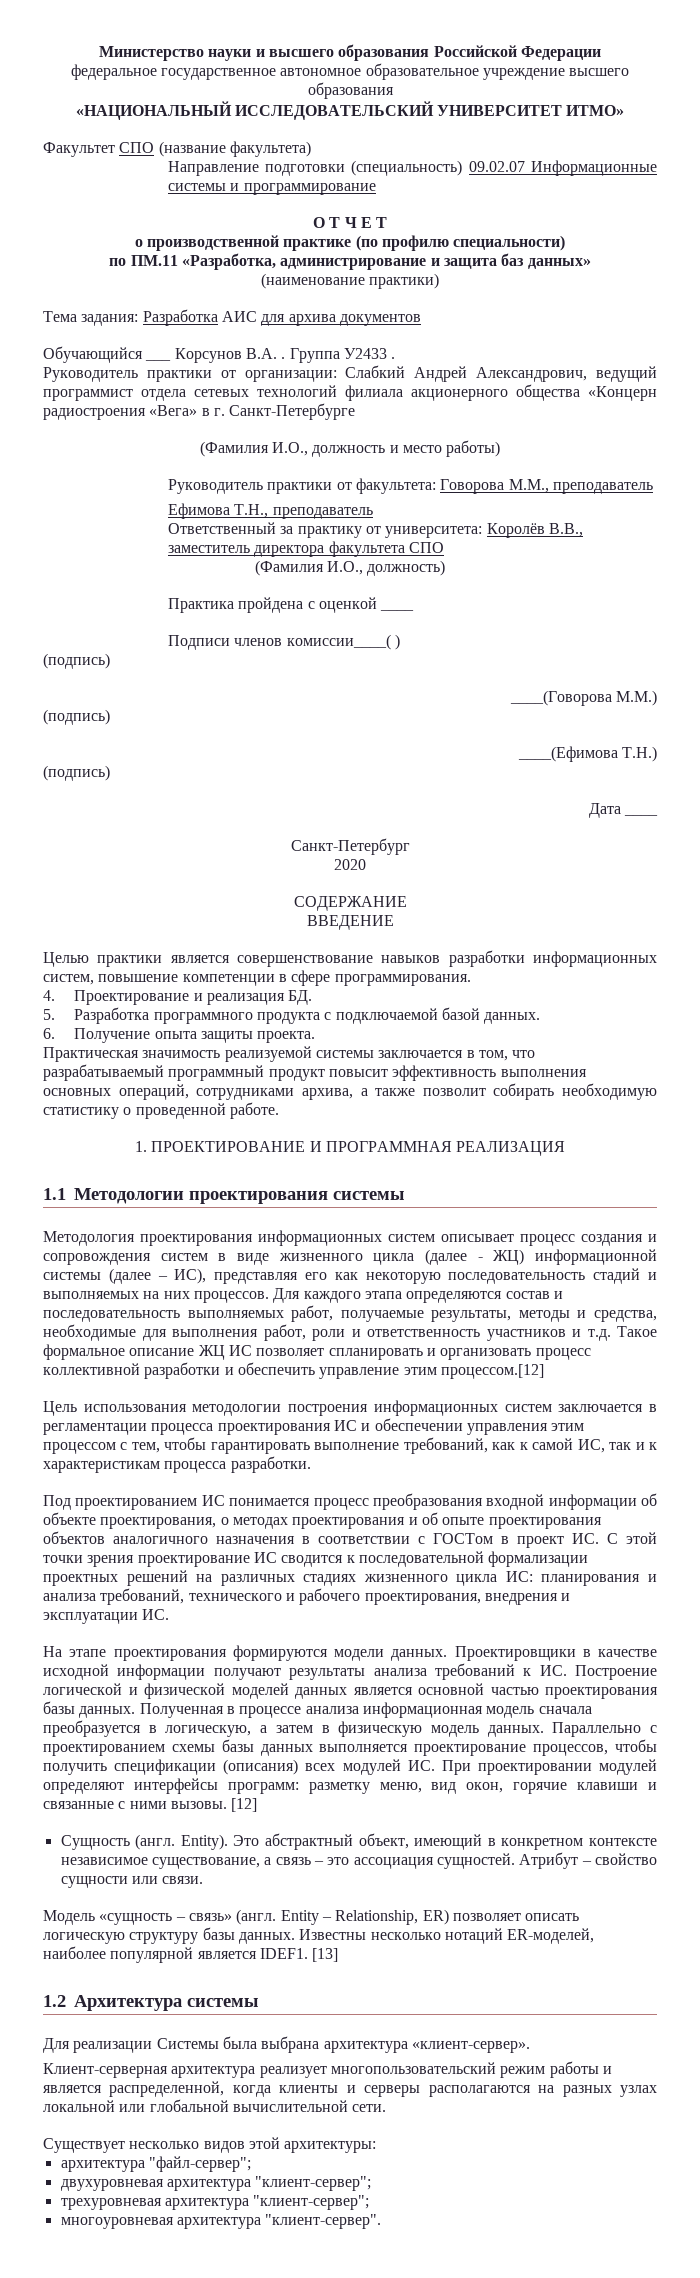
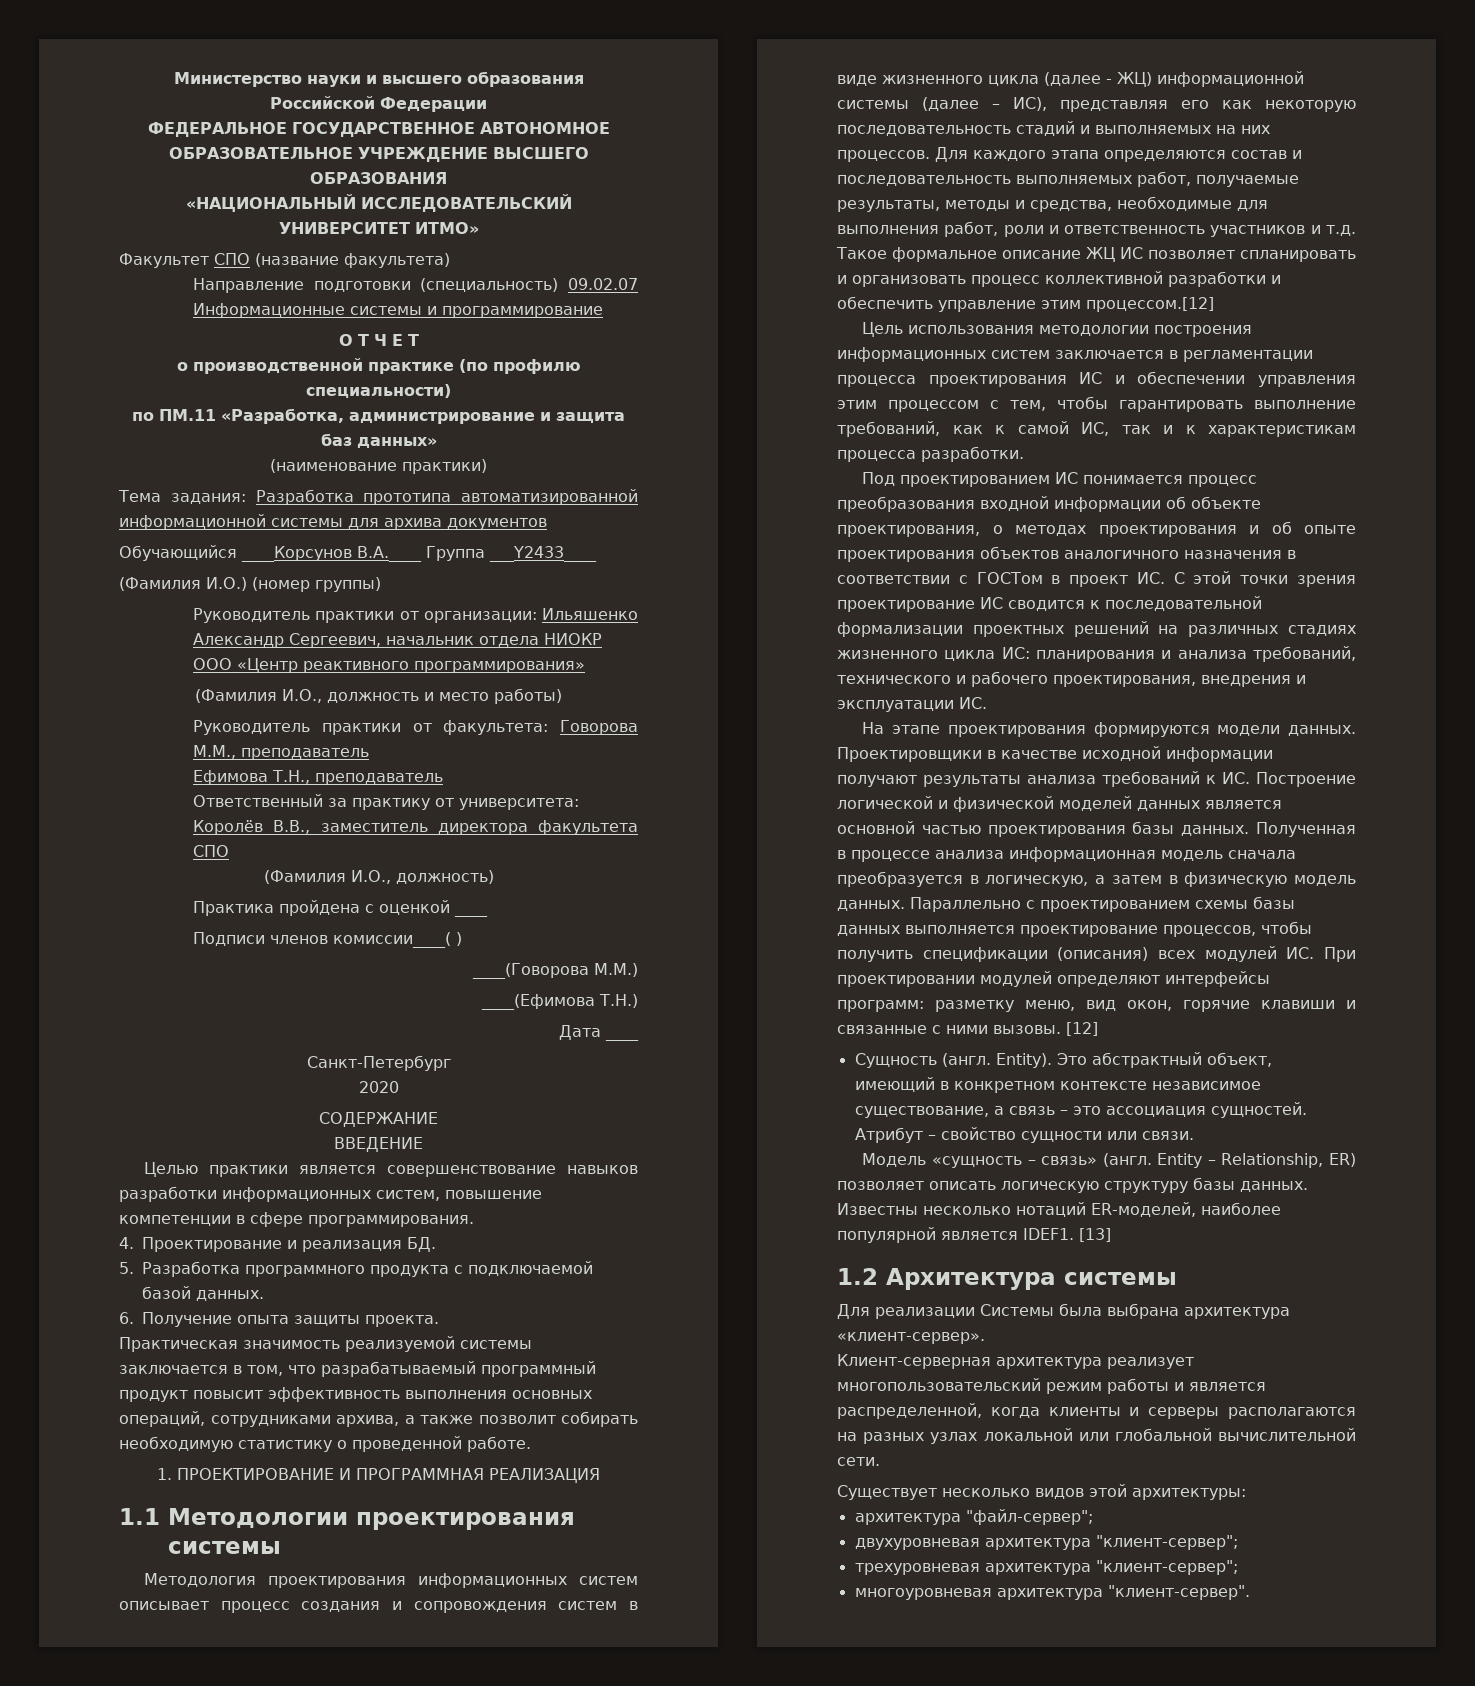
[70,63,630,80] [307,82,394,99] федеральное государственное автономное образовательное учреждение высшего образования -> [147,122,610,137] [168,147,589,162] [310,172,447,184] ФЕДЕРАЛЬНОЕ ГОСУДАРСТВЕННОЕ АВТОНОМНОЕ ОБРАЗОВАТЕЛЬНОЕ УЧРЕЖДЕНИЕ ВЫСШЕГО ОБРАЗОВАНИЯ
[221,311,257,322] АИС -> [363,489,638,505] [119,514,343,530] прототипа автоматизированной информационной системы
[145,348,396,363] [43,365,657,382] [43,384,657,401] [43,403,356,420] ___ Корсунов В.А. . Группа У2433 . // Руководитель практики от организации: Слабкий Андрей Александрович, ведущий программист отдела сетевых технологий филиала акционерного общества «Концерн радиостроения «Вега» в г. Санкт-Петербурге -> [241,546,597,562] [119,577,381,592] [193,608,638,623] [193,633,603,648] [193,658,586,673] ____Корсунов В.А.____ Группа ___Y2433____ // (Фамилия И.О.) (номер группы) // Руководитель практики от организации: Ильяшенко Александр Сергеевич, начальник отдела НИОКР ООО «Центр реактивного программирования»
[43,653,110,669] // (подпись) -> (463, 939) none
[43,709,110,725] // (подпись) -> (638, 970) none
[43,765,110,781] // (подпись) -> (638, 1001) none

